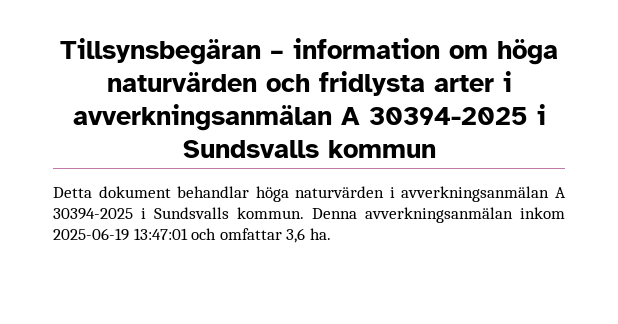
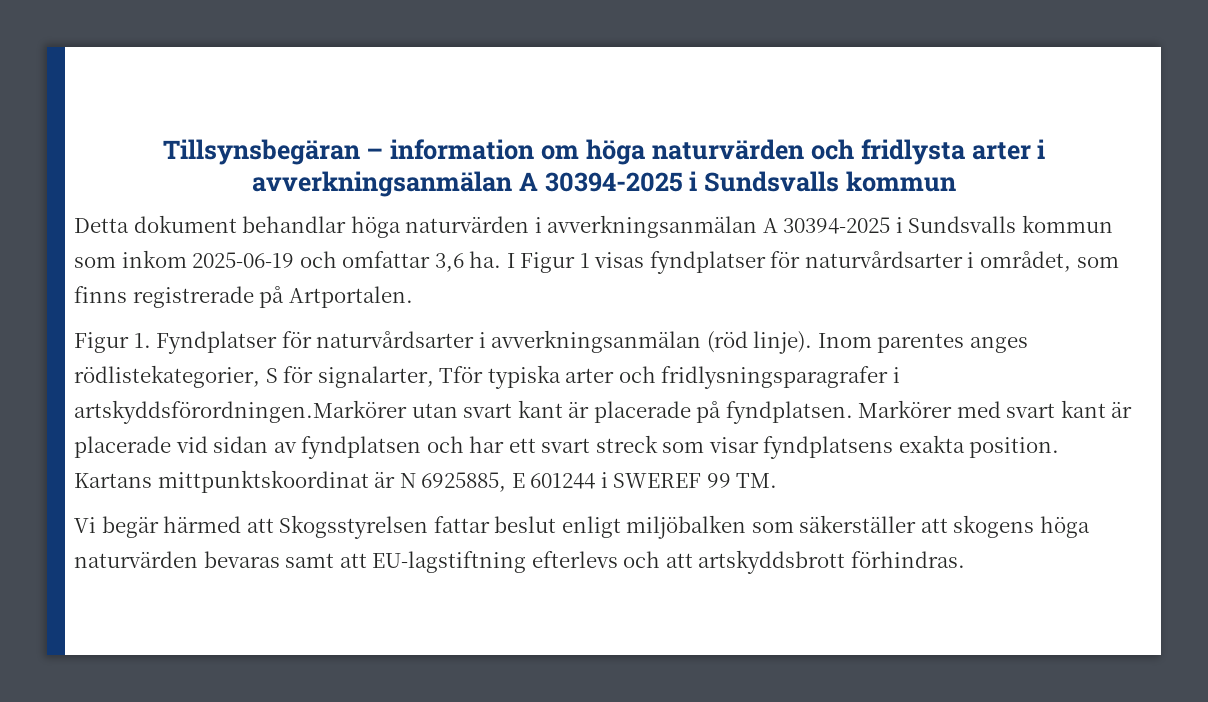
[237,207,513,223] kommun. Denna avverkningsanmälan -> [1021,215,1113,233] [74,256,116,268] kommun som
[133,228,188,240] 13:47:01 -> (295, 260) none
(331, 234) none -> [506,251,1119,274] [74,286,413,308] [74,330,1028,354] [74,365,900,389] [74,400,1133,424] [74,435,1060,459] [74,470,778,493] [74,515,1090,539] [74,550,965,574] I Figur 1 visas fyndplatser för naturvårdsarter i området, som finns registrerade på Artportalen. // Figur 1. Fyndplatser för naturvårdsarter i avverkningsanmälan (röd linje). Inom parentes anges rödlistekategorier, S för signalarter, Tför typiska arter och fridlysningsparagrafer i artskyddsförordningen.Markörer utan svart kant är placerade på fyndplatsen. Markörer med svart kant är placerade vid sidan av fyndplatsen och har ett svart streck som visar fyndplatsens exakta position. Kartans mittpunktskoordinat är N 6925885, E 601244 i SWEREF 99 TM. // Vi begär härmed att Skogsstyrelsen fattar beslut enligt miljöbalken som säkerställer att skogens höga naturvärden bevaras samt att EU-lagstiftning efterlevs och att artskyddsbrott förhindras.

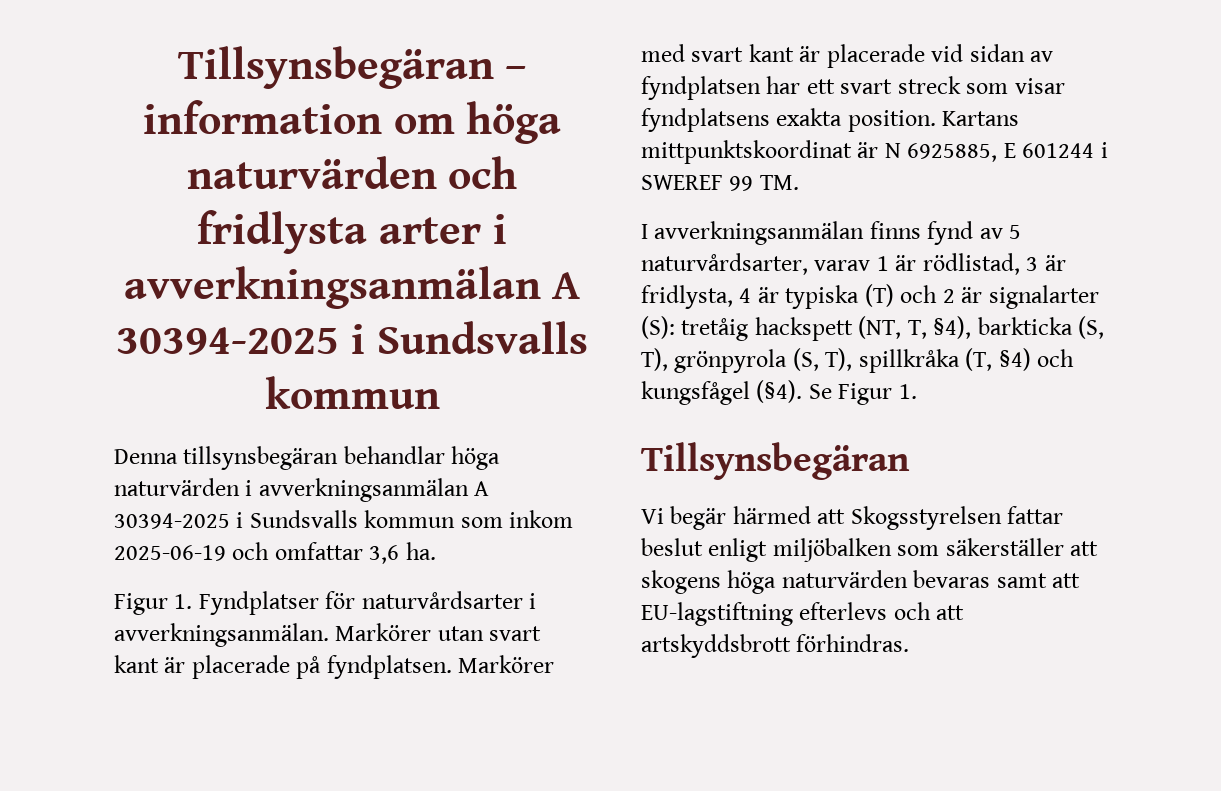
[74,215,237,233] Detta dokument -> [114,446,339,470] Denna tillsynsbegäran
[506,251,1119,274] [74,286,413,308] I Figur 1 visas fyndplatser för naturvårdsarter i området, som finns registrerade på Artportalen. -> (436, 551) none
[491,330,1028,354] [74,365,900,389] [74,400,407,424] avverkningsanmälan (röd linje). Inom parentes anges rödlistekategorier, S för signalarter, Tför typiska arter och fridlysningsparagrafer i artskyddsförordningen.Markörer -> [114,623,432,647] avverkningsanmälan. Markörer
[426,436,464,453] och -> (761, 88) none
(778, 480) none -> [641,221,1022,245] [641,253,1066,275] [641,284,1099,309] [641,316,1105,341] [641,348,1075,373] [641,380,917,405] [641,442,910,480] // I avverkningsanmälan finns fynd av 5 naturvårdsarter, varav 1 är rödlistad, 3 är fridlysta, 4 är typiska (T) och 2 är signalarter (S): tretåig hackspett (NT, T, §4), barkticka (S, T), grönpyrola (S, T), spillkråka (T, §4) och kungsfågel (§4). Se Figur 1. // Tillsynsbegäran

